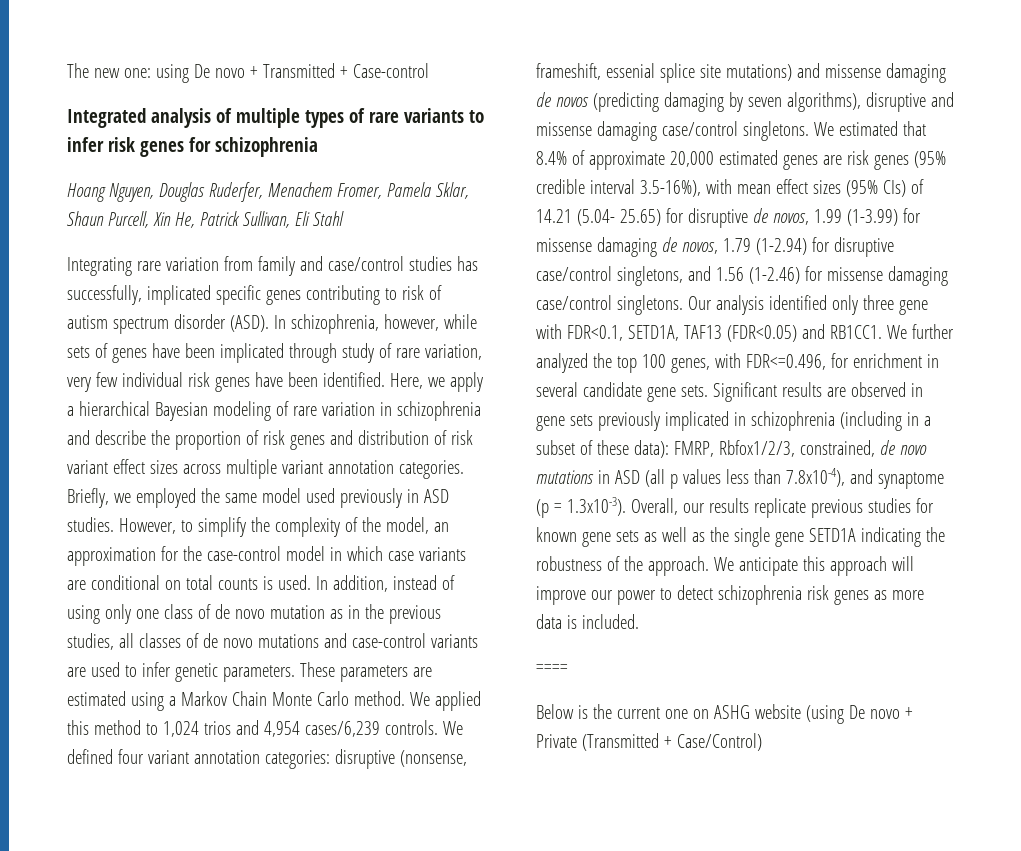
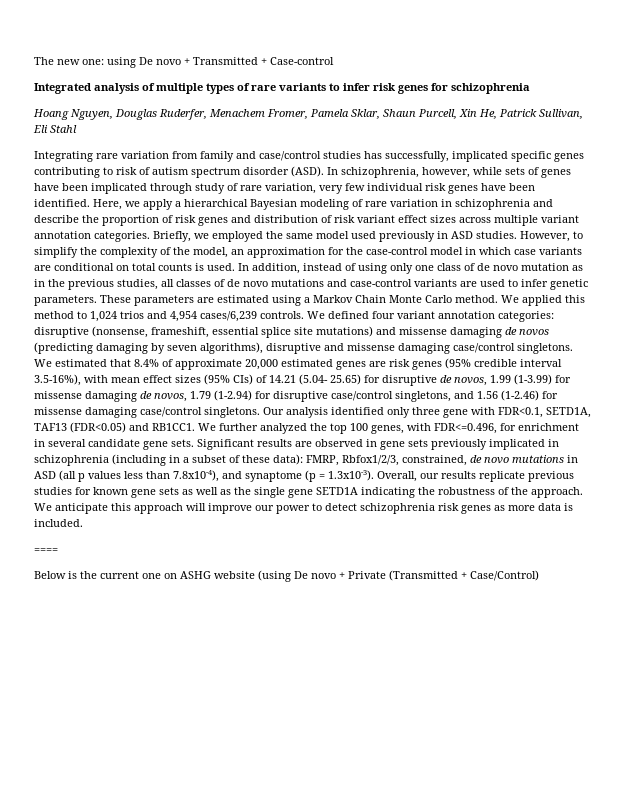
[605,63,655,78] essenial -> [212,327,259,335] essential

